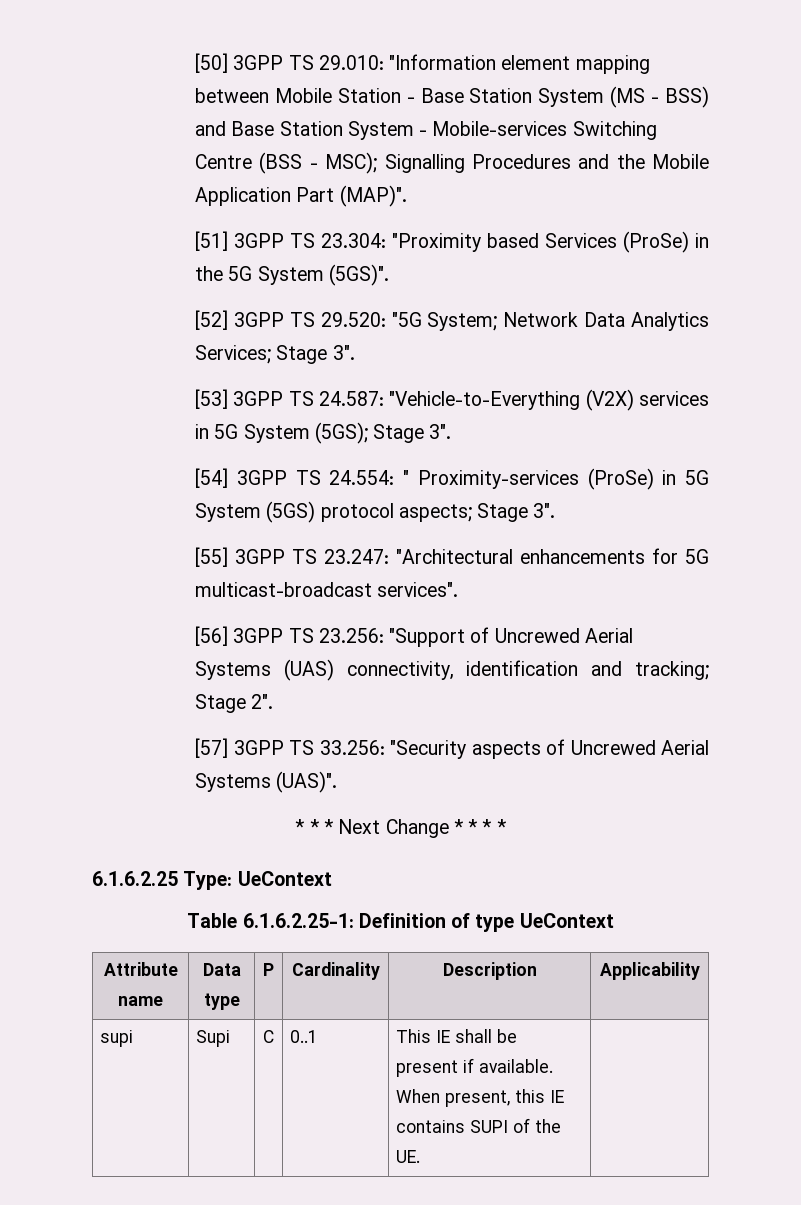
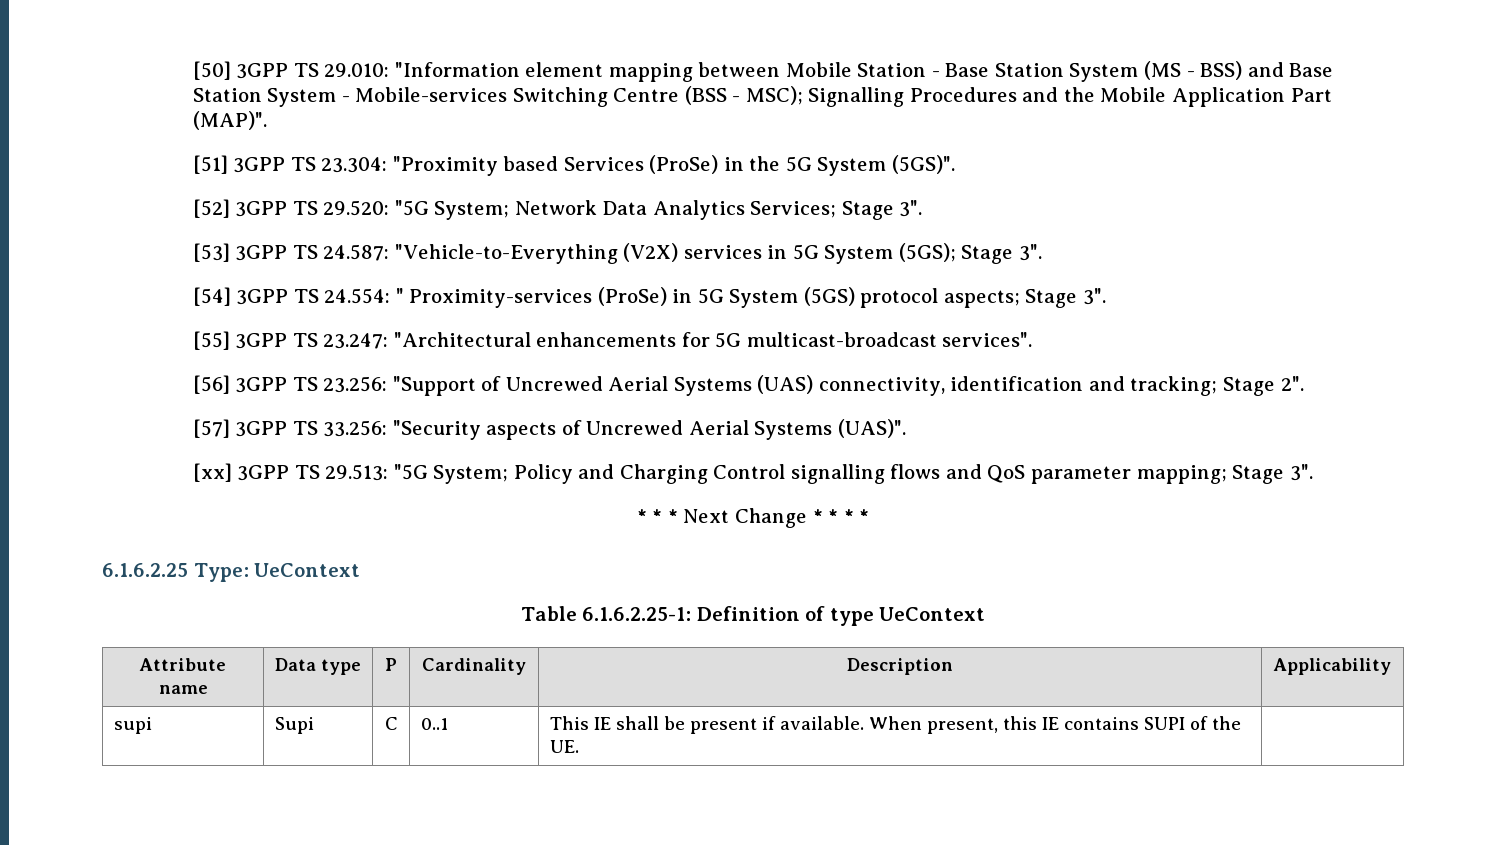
(338, 782) none -> [192,463,1313,484] // [xx] 3GPP TS 29.513: "5G System; Policy and Charging Control signalling flows and QoS parameter mapping; Stage 3".

